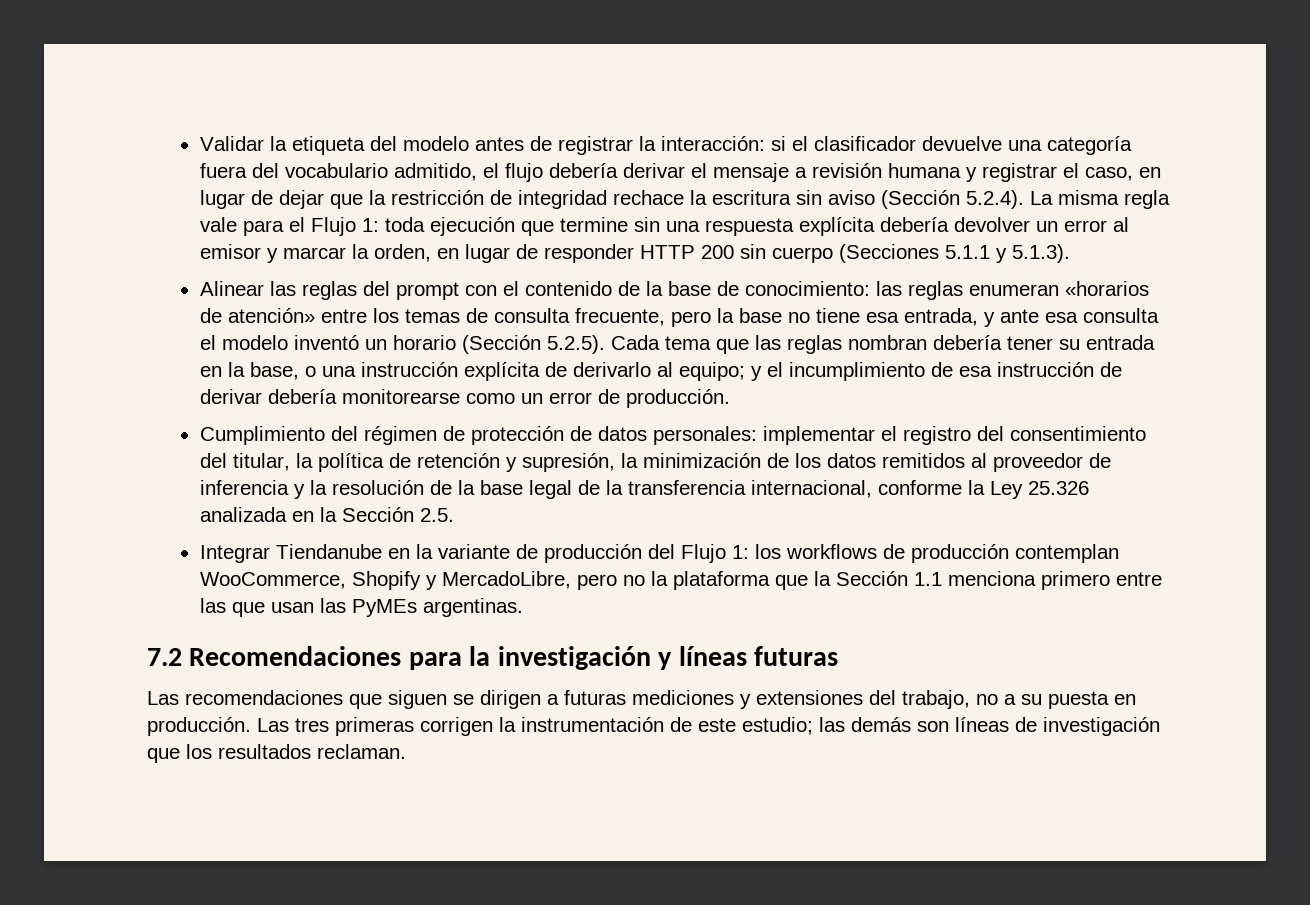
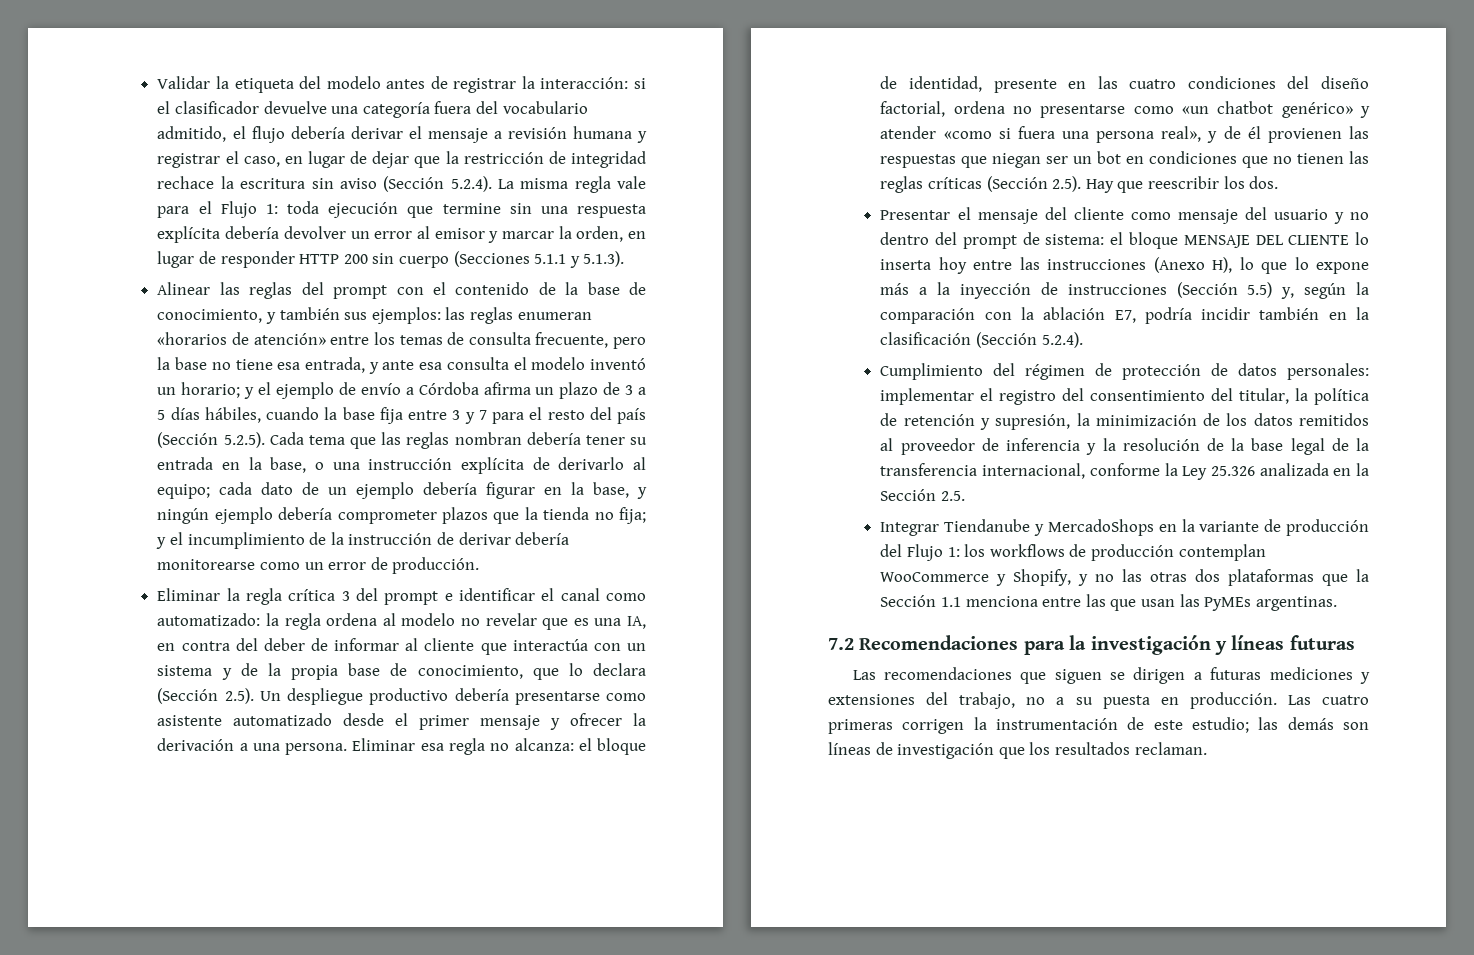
[744,281,870,296] conocimiento: -> [157,307,441,324] conocimiento, y también sus ejemplos:
[392,335,456,350] horario -> [181,382,646,399] [157,407,646,424] horario; y el ejemplo de envío a Córdoba afirma un plazo de 3 a 5 días hábiles, cuando la base fija entre 3 y 7 para el resto del país
(745, 371) none -> [219,482,648,499] [157,507,646,524] cada dato de un ejemplo debería figurar en la base, y ningún ejemplo debería comprometer plazos que la tienda no fija;
[958,366,992,377] esa -> [330,532,344,545] la
(730, 398) none -> [157,588,647,605] [157,613,646,630] [157,638,646,655] [157,663,646,680] [157,688,647,705] [157,713,647,730] [157,738,646,755] [880,76,1369,93] [880,101,1370,118] [880,126,1369,143] [880,151,1369,168] [880,176,1279,193] [880,207,1369,224] [880,232,1369,249] [880,257,1369,274] [880,282,1369,299] [880,307,1369,324] [880,332,1083,348] // Eliminar la regla crítica 3 del prompt e identificar el canal como automatizado: la regla ordena al modelo no revelar que es una IA, en contra del deber de informar al cliente que interactúa con un sistema y de la propia base de conocimiento, que lo declara (Sección 2.5). Un despliegue productivo debería presentarse como asistente automatizado desde el primer mensaje y ofrecer la derivación a una persona. Eliminar esa regla no alcanza: el bloque de identidad, presente en las cuatro condiciones del diseño factorial, ordena no presentarse como «un chatbot genérico» y atender «como si fuera una persona real», y de él provienen las respuestas que niegan ser un bot en condiciones que no tienen las reglas críticas (Sección 2.5). Hay que reescribir los dos. // Presentar el mensaje del cliente como mensaje del usuario y no dentro del prompt de sistema: el bloque MENSAJE DEL CLIENTE lo inserta hoy entre las instrucciones (Anexo H), lo que lo expone más a la inyección de instrucciones (Sección 5.5) y, según la comparación con la ablación E7, podría incidir también en la clasificación (Sección 5.2.4).
(382, 551) none -> [1034,519,1154,536] y MercadoShops
[199,571,770,590] WooCommerce, Shopify y MercadoLibre, pero no la plataforma -> [880,569,1315,586] WooCommerce y Shopify, y no las otras dos plataformas
[1040,571,1110,590] primero -> (1038, 601) none
[295,718,329,732] tres -> [1322,695,1369,705] cuatro

